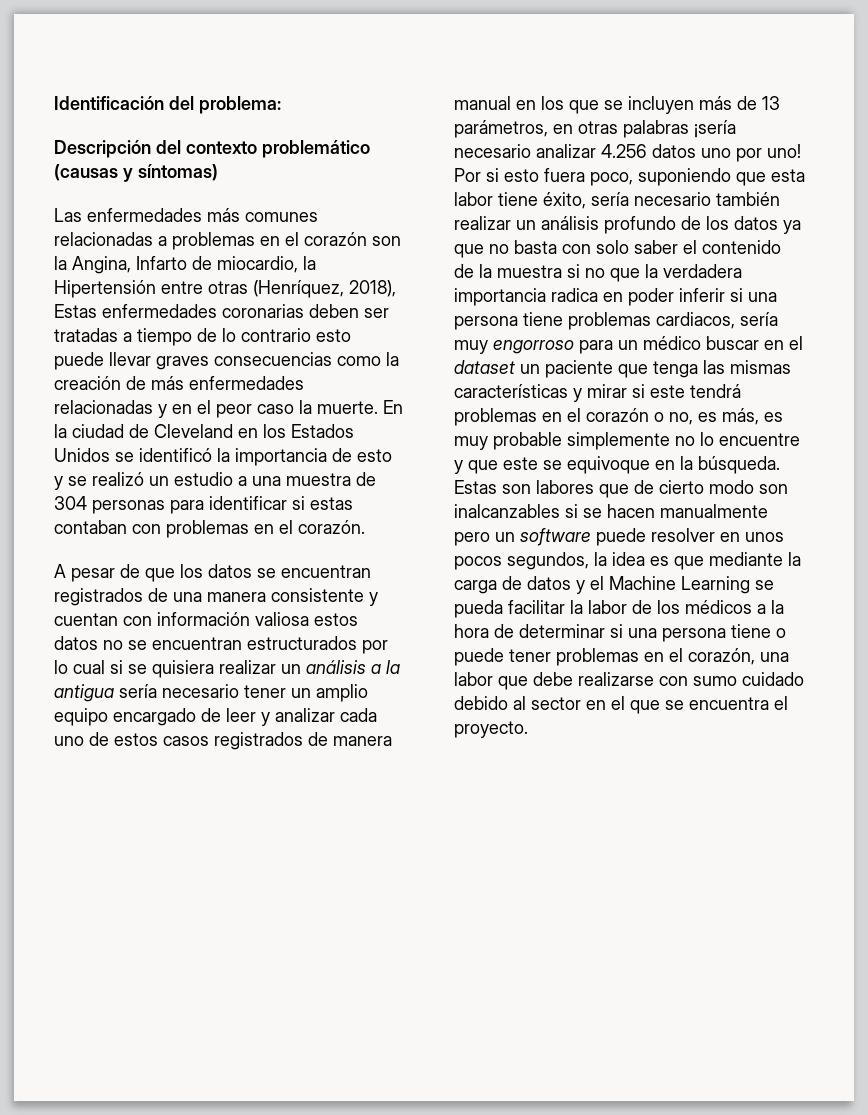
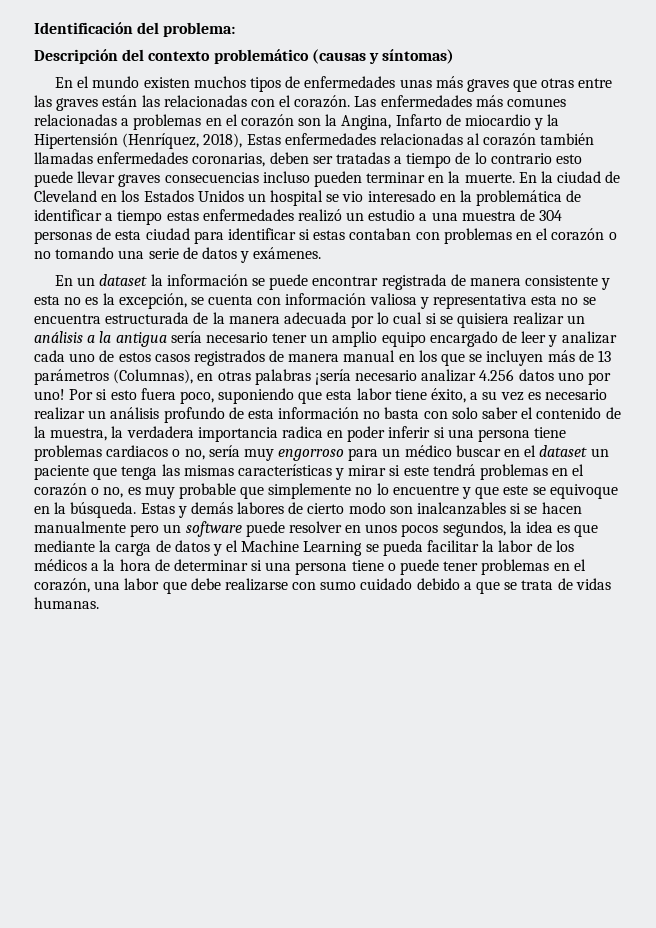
(218, 172) none -> [55,76,613,92] [34,95,351,111] En el mundo existen muchos tipos de enfermedades unas más graves que otras entre las graves están las relacionadas con el corazón.
[217,256,316,273] [54,280,396,298] [54,304,304,318] miocardio, la Hipertensión entre otras (Henríquez, 2018), Estas enfermedades coronarias -> [465,114,560,130] [34,133,595,149] [34,152,266,167] miocardio y la Hipertensión (Henríquez, 2018), Estas enfermedades relacionadas al corazón también llamadas enfermedades coronarias,
[337,352,399,366] [54,376,304,390] [54,400,294,418] como la creación de más enfermedades relacionadas y en el peor caso -> [262,171,445,187] incluso pueden terminar en
[115,448,392,466] [54,476,87,490] se identificó la importancia de esto y se -> [247,190,582,206] [34,209,294,225] un hospital se vio interesado en la problemática de identificar a tiempo estas enfermedades
(165, 507) none -> [96,228,190,240] de esta ciudad
[298,520,365,534] [54,564,371,582] [54,588,378,606] [54,612,358,626] [54,636,357,650] corazón. // A pesar de que los datos se encuentran registrados de una manera consistente y cuentan con información valiosa estos datos no se encuentran estructurados -> [551,228,617,241] [34,247,322,263] [55,274,611,290] [34,293,596,309] [34,312,347,324] corazón o no tomando una serie de datos y exámenes. // En un dataset la información se puede encontrar registrada de manera consistente y esta no es la excepción, se cuenta con información valiosa y representativa esta no se encuentra estructurada de la manera adecuada
[454,120,548,138] parámetros, -> [34,369,194,385] parámetros (Columnas),
[591,192,780,206] sería necesario también -> [470,389,607,401] a su vez es necesario
[706,216,801,234] [454,244,484,258] los datos ya que -> [247,407,360,419] esta información
[497,264,640,282] muestra si no que -> [50,428,108,441] muestra,
[656,312,735,329] cardiacos, -> [106,445,205,460] cardiacos o no,
[722,408,783,425] más, es -> (141, 491) none
(562, 441) none -> [240,486,265,499] que
[502,480,629,498] son labores que -> [177,502,285,518] y demás labores
[513,696,788,714] [454,721,528,738] al sector en el que se encuentra el proyecto. -> [463,578,611,594] [34,597,99,609] a que se trata de vidas humanas.

